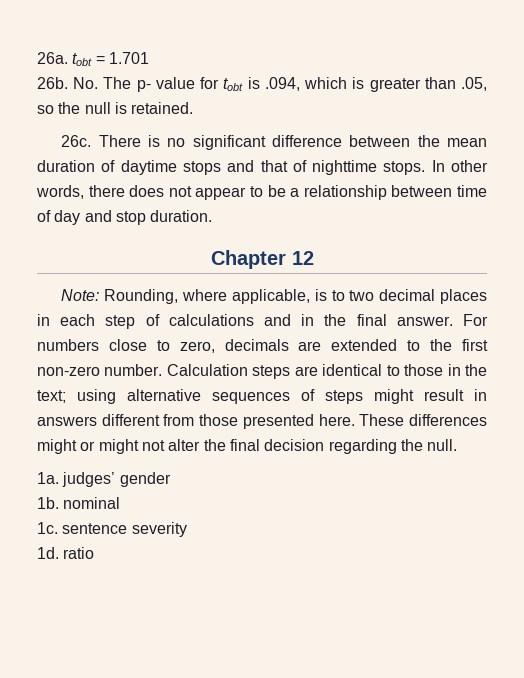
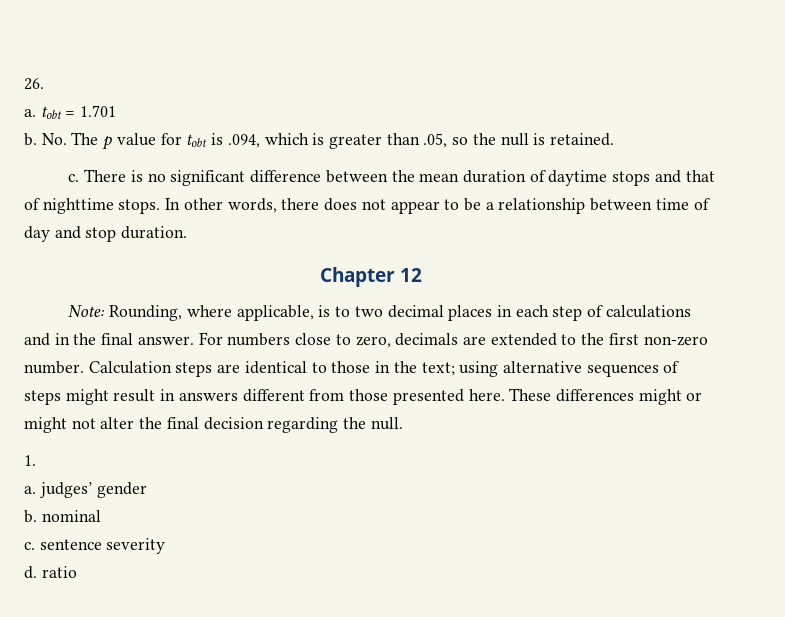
[37,52,68,64] 26a. -> [24,78,44,90] [24,109,36,117] 26. // a.
[37,77,68,89] 26b. -> [24,133,37,146] b.
[136,80,151,92] p- -> [102,136,113,150] p
[61,135,92,147] 26c. -> [68,174,80,182] c.
[37,472,59,484] 1a. -> [24,455,36,466] [24,486,36,494] 1. // a.
[37,497,59,509] 1b. -> [24,510,37,523] b.
[37,522,58,534] 1c. -> [24,542,35,550] c.
[37,547,59,559] 1d. -> [24,566,37,579] d.

